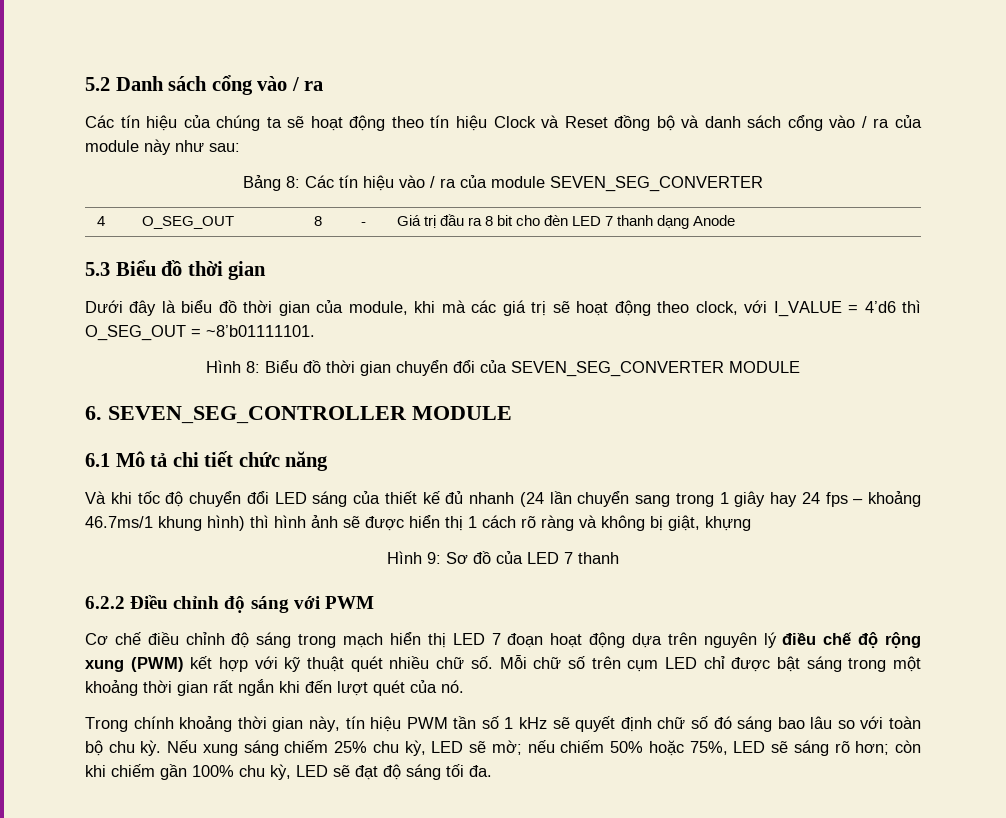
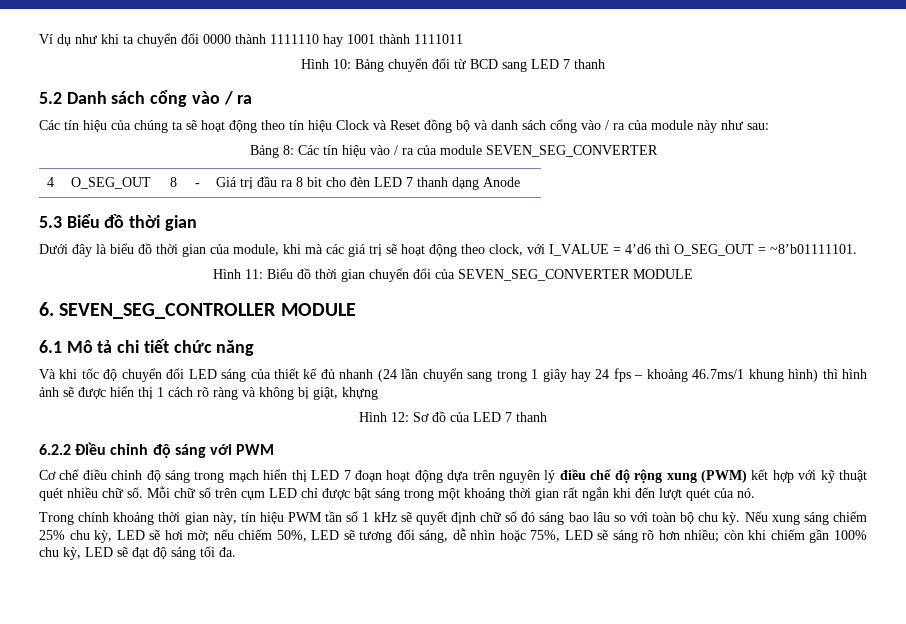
(85, 84) none -> [39,33,463,47] [301,58,605,72] Ví dụ như khi ta chuyển đổi 0000 thành 1111110 hay 1001 thành 1111011 // Hình 10: Bảng chuyển đổi từ BCD sang LED 7 thanh //
[246,361,260,373] 8: -> [245,269,263,279] 11:
[427,552,441,564] 9: -> [391,412,409,422] 12:
(487, 747) none -> [164,530,183,540] hơi
[610,741,644,753] 50% -> [276,528,496,543] 50%, LED sẽ tương đối sáng, dễ nhìn
[855,741,890,755] hơn; -> [658,529,720,543] hơn nhiều;

